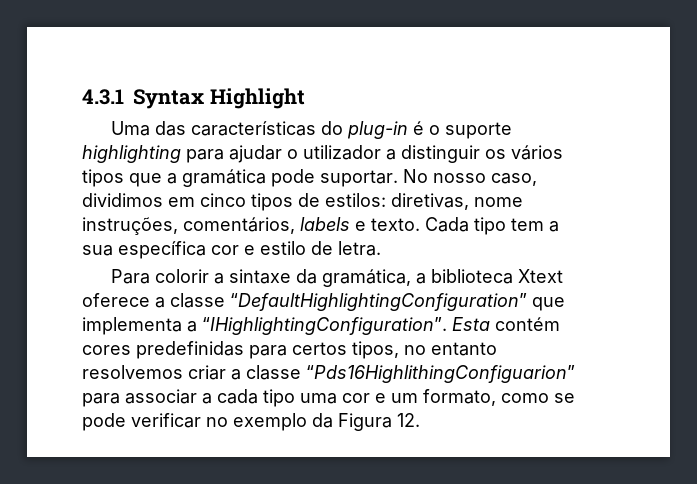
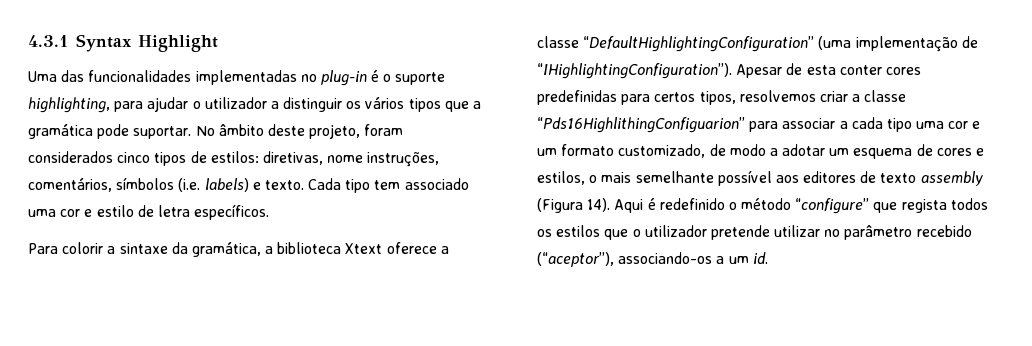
[190,121,343,136] características do -> [88,70,317,85] funcionalidades implementadas no
[82,145,181,163] highlighting -> [28,97,110,113] highlighting,
[433,173,537,186] [82,193,195,207] nosso caso, dividimos em -> [218,124,404,139] [28,151,113,163] âmbito deste projeto, foram considerados
[300,217,350,231] labels -> [116,177,249,192] símbolos (i.e. labels)
[549,221,559,232] [82,241,206,259] a sua específica -> [404,178,469,190] [28,209,56,217] associado uma
[338,241,381,256] letra. -> [157,204,270,220] letra específicos.
[532,297,565,311] [82,317,560,335] que implementa a “IHighlightingConfiguration”. Esta contém -> [818,36,978,52] [537,63,882,79] (uma implementação de “IHighlightingConfiguration”). Apesar de esta conter
[404,342,497,356] no entanto -> (736, 98) none
[423,389,575,406] [82,413,420,431] formato, como se pode verificar no exemplo da Figura 12. -> [561,144,985,159] [537,170,983,186] [537,198,988,214] [537,225,972,240] [537,252,768,267] formato customizado, de modo a adotar um esquema de cores e estilos, o mais semelhante possível aos editores de texto assembly (Figura 14). Aqui é redefinido o método “configure” que regista todos os estilos que o utilizador pretende utilizar no parâmetro recebido (“aceptor”), associando-os a um id.

